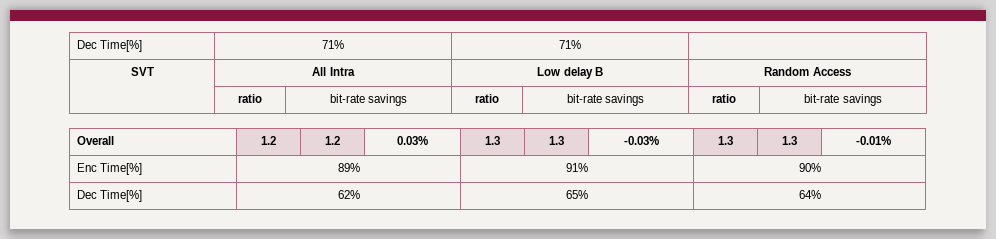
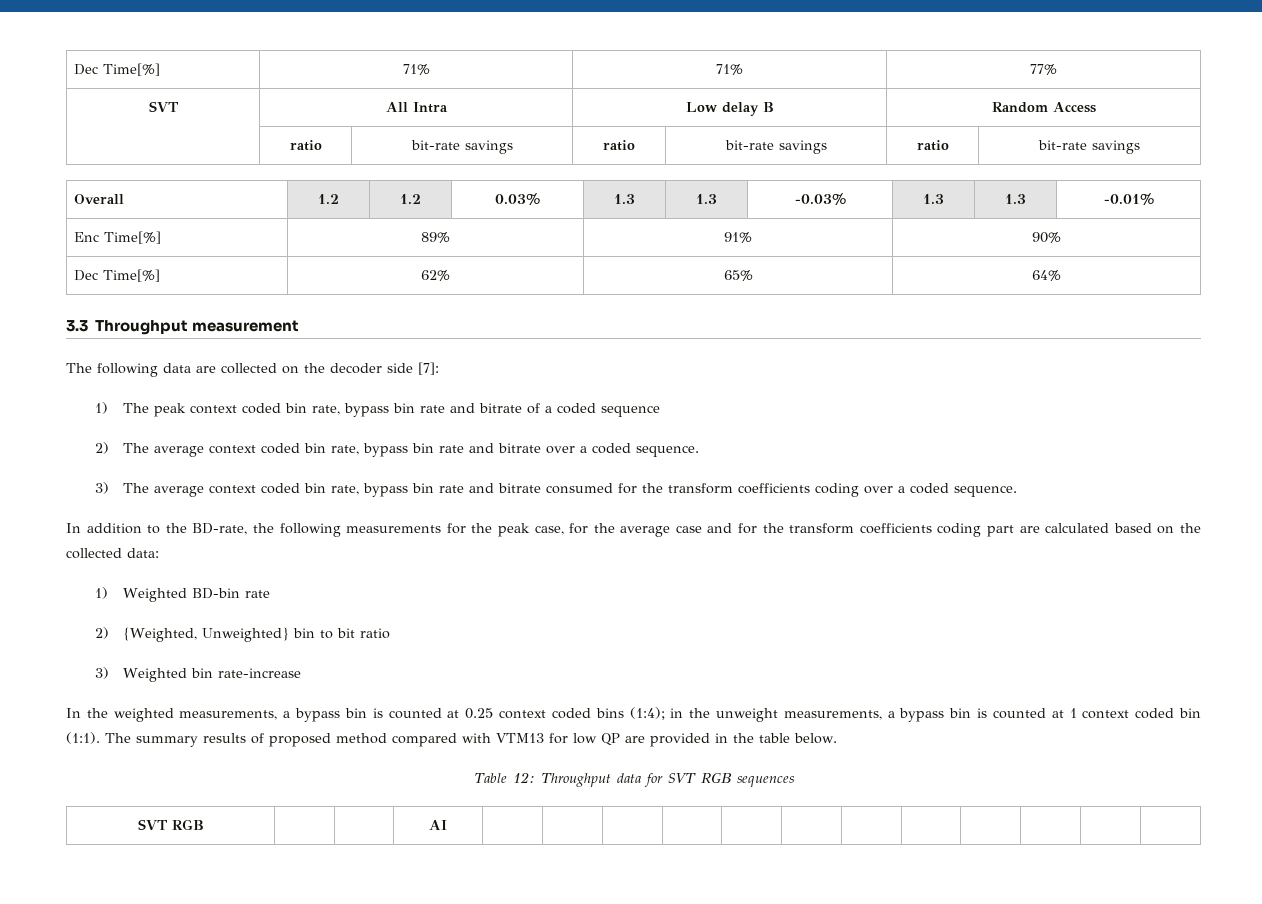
(581, 44) none -> [1030,64,1057,75] 77%
(821, 194) none -> [66,320,300,335] [66,362,439,377] [94,402,661,417] [94,442,700,457] [94,482,1018,497] [66,523,1202,537] [66,548,159,559] [94,587,271,602] [94,627,391,642] [94,667,302,682] [66,707,1201,722] [66,732,837,747] [473,772,795,787] [137,819,204,830] [429,820,447,830] // 3.3 Throughput measurement // The following data are collected on the decoder side [7]: // 1) The peak context coded bin rate, bypass bin rate and bitrate of a coded sequence // 2) The average context coded bin rate, bypass bin rate and bitrate over a coded sequence. // 3) The average context coded bin rate, bypass bin rate and bitrate consumed for the transform coefficients coding over a coded sequence. // In addition to the BD-rate, the following measurements for the peak case, for the average case and for the transform coefficients coding part are calculated based on the collected data: // 1) Weighted BD-bin rate // 2) {Weighted, Unweighted} bin to bit ratio // 3) Weighted bin rate-increase // In the weighted measurements, a bypass bin is counted at 0.25 context coded bins (1:4); in the unweight measurements, a bypass bin is counted at 1 context coded bin (1:1). The summary results of proposed method compared with VTM13 for low QP are provided in the table below. // Table 12: Throughput data for SVT RGB sequences // SVT RGB | | | AI | | | | | | | | | | | |

